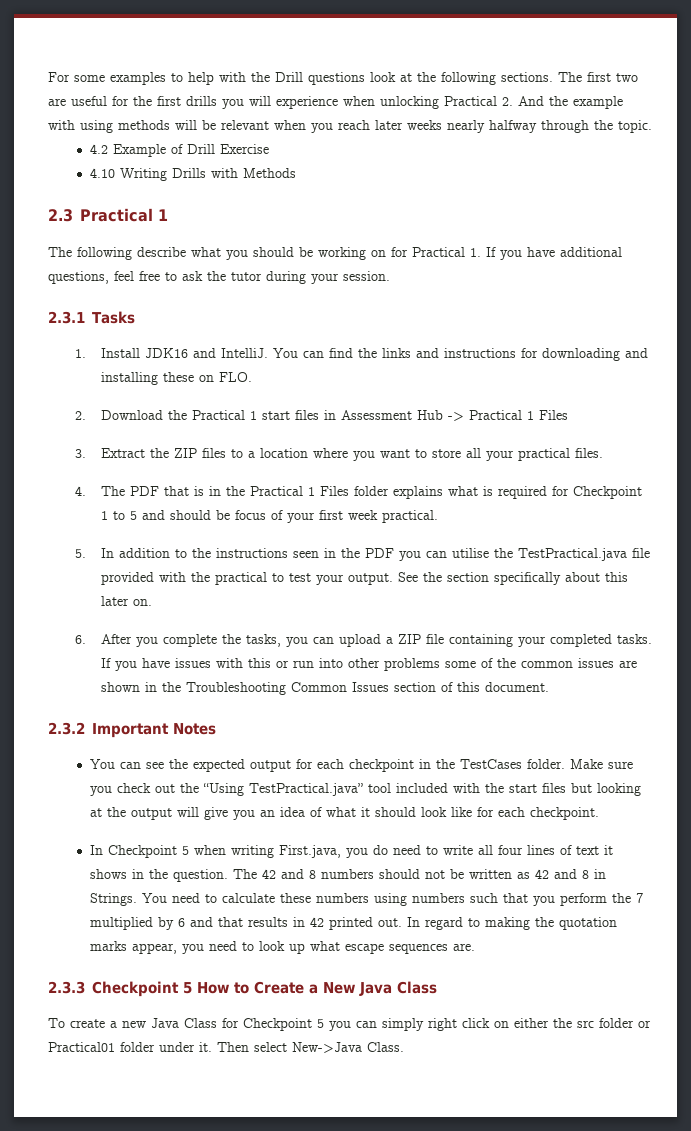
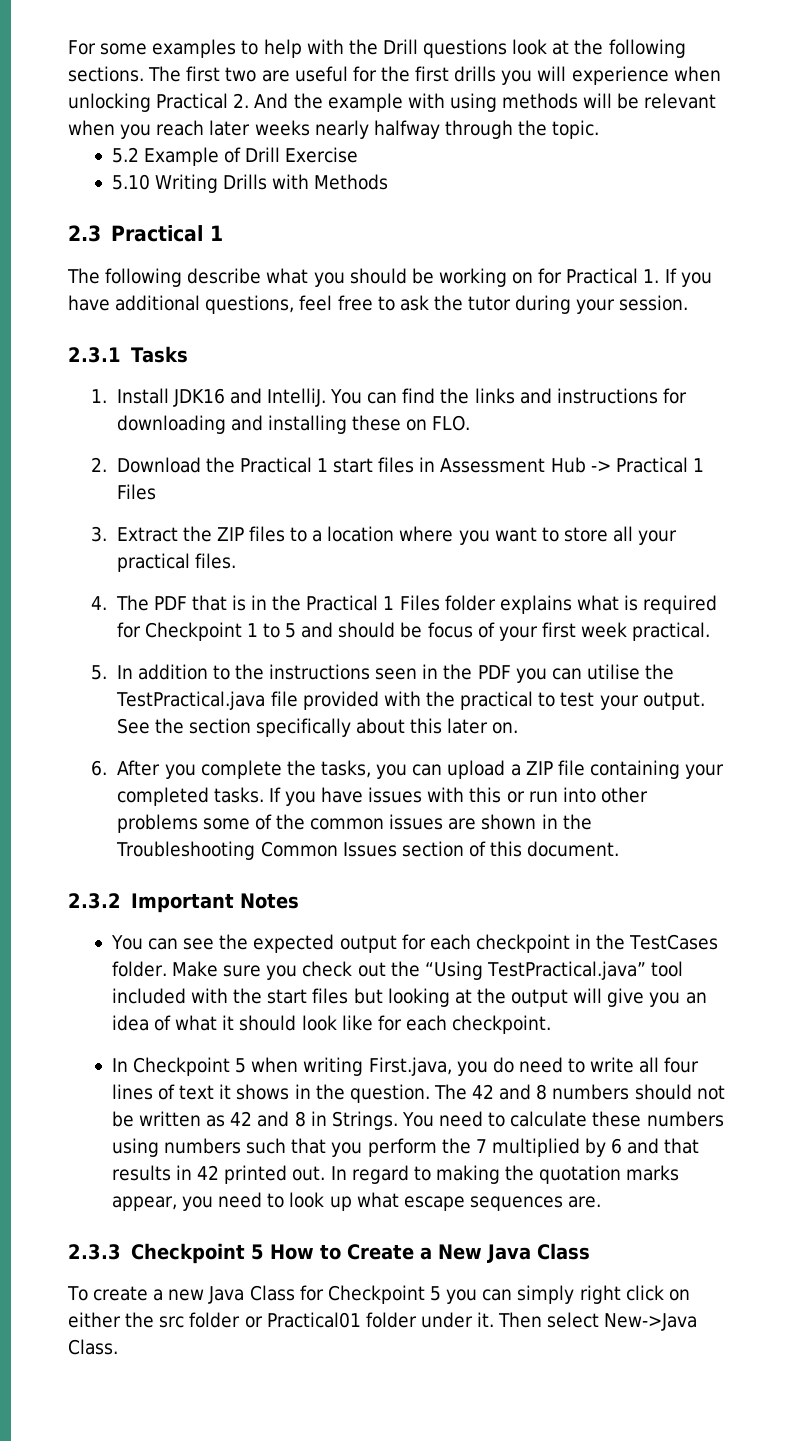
[89,144,108,154] 4.2 -> [111,147,139,163] 5.2
[89,168,115,178] 4.10 -> [111,174,150,190] 5.10

